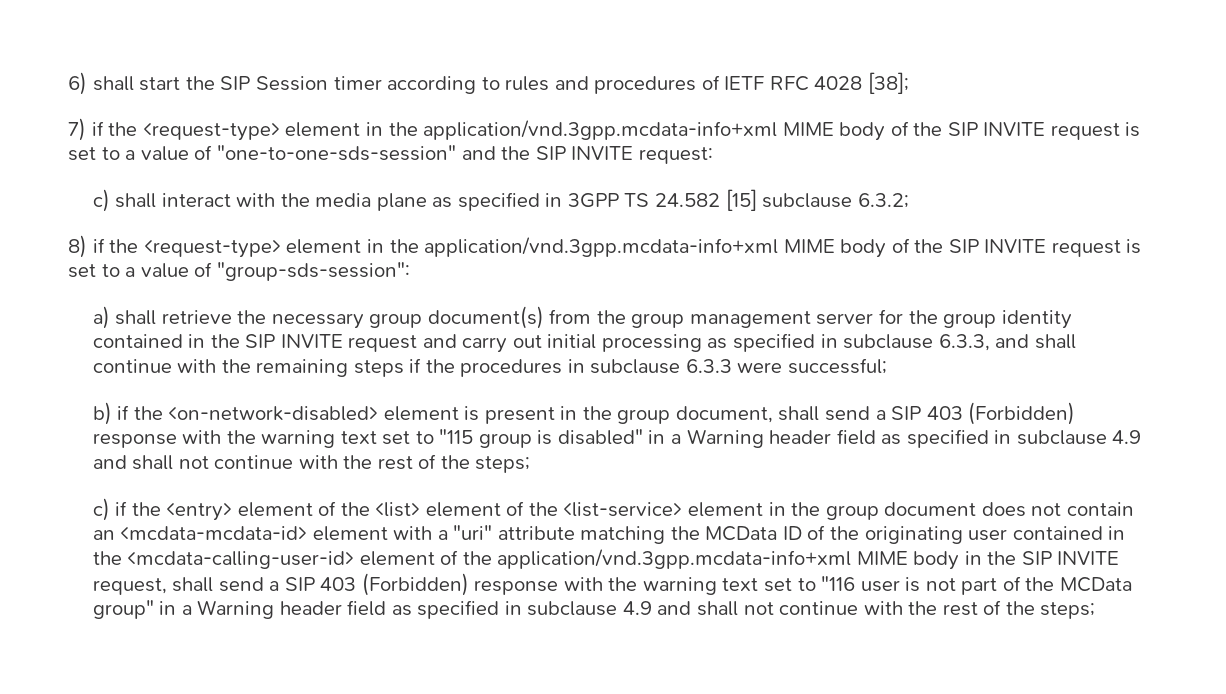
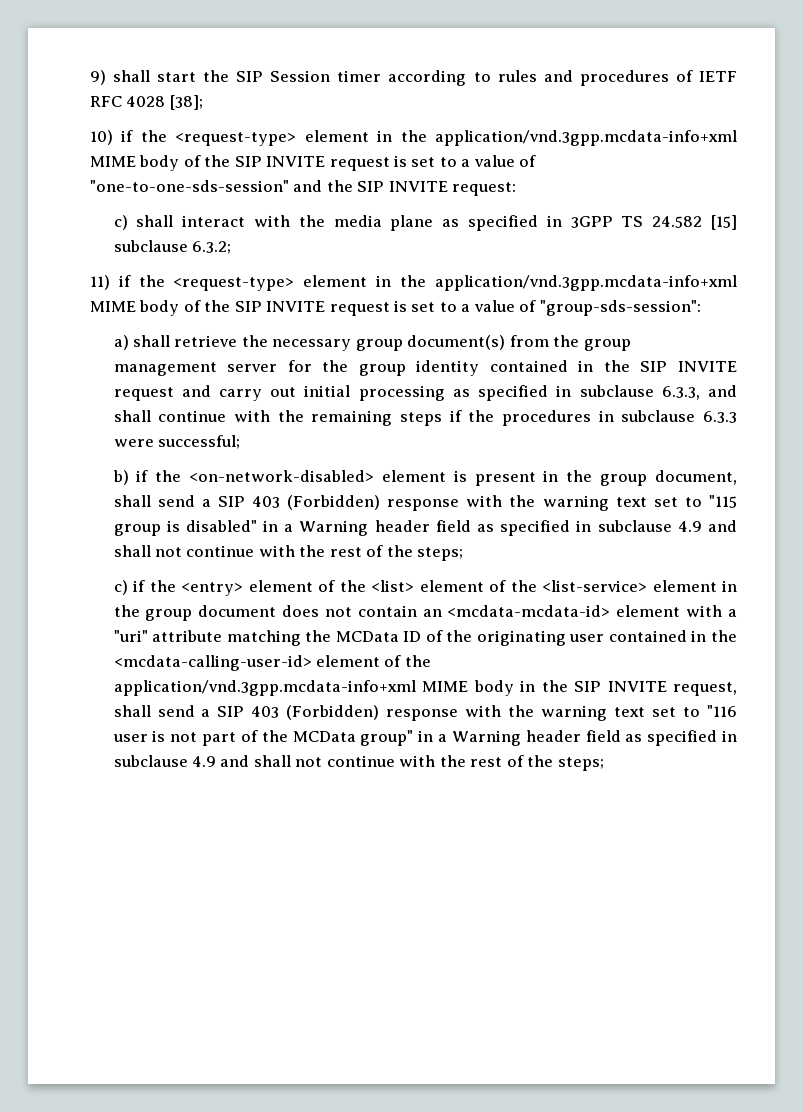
[68,72,88,95] 6) -> [89,70,106,85] 9)
[68,118,87,141] 7) -> [89,130,113,145] 10)
[68,235,88,258] 8) -> [89,275,110,290] 11)

